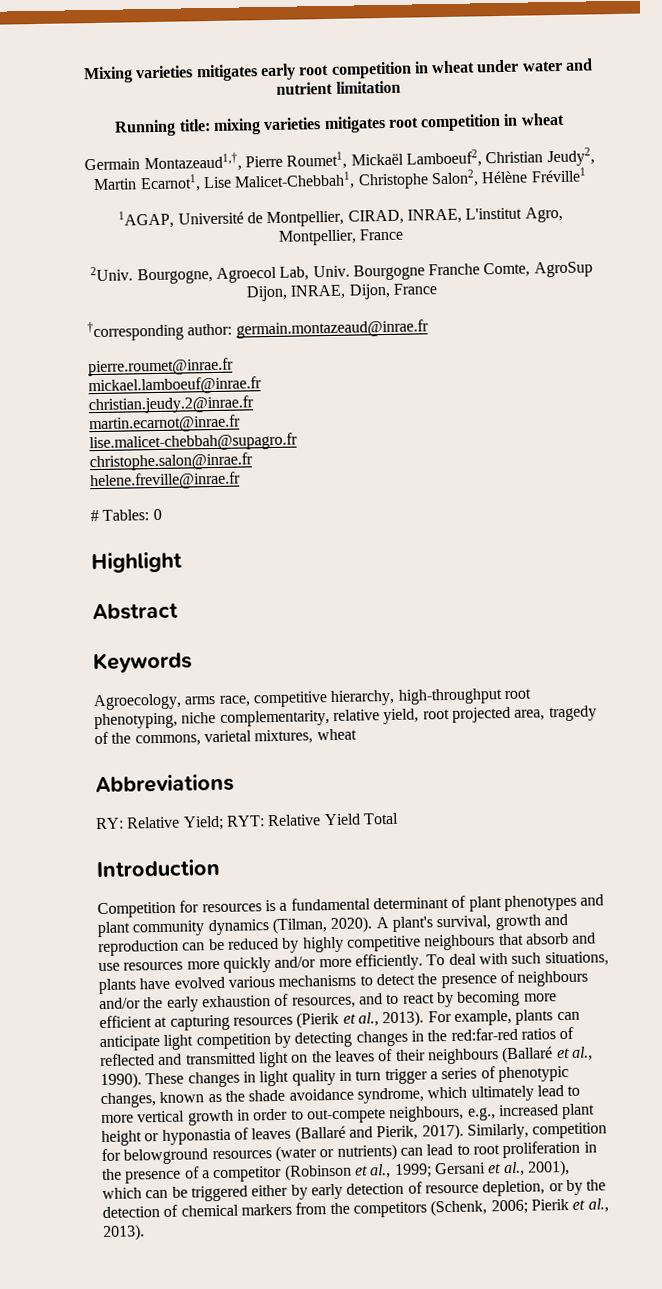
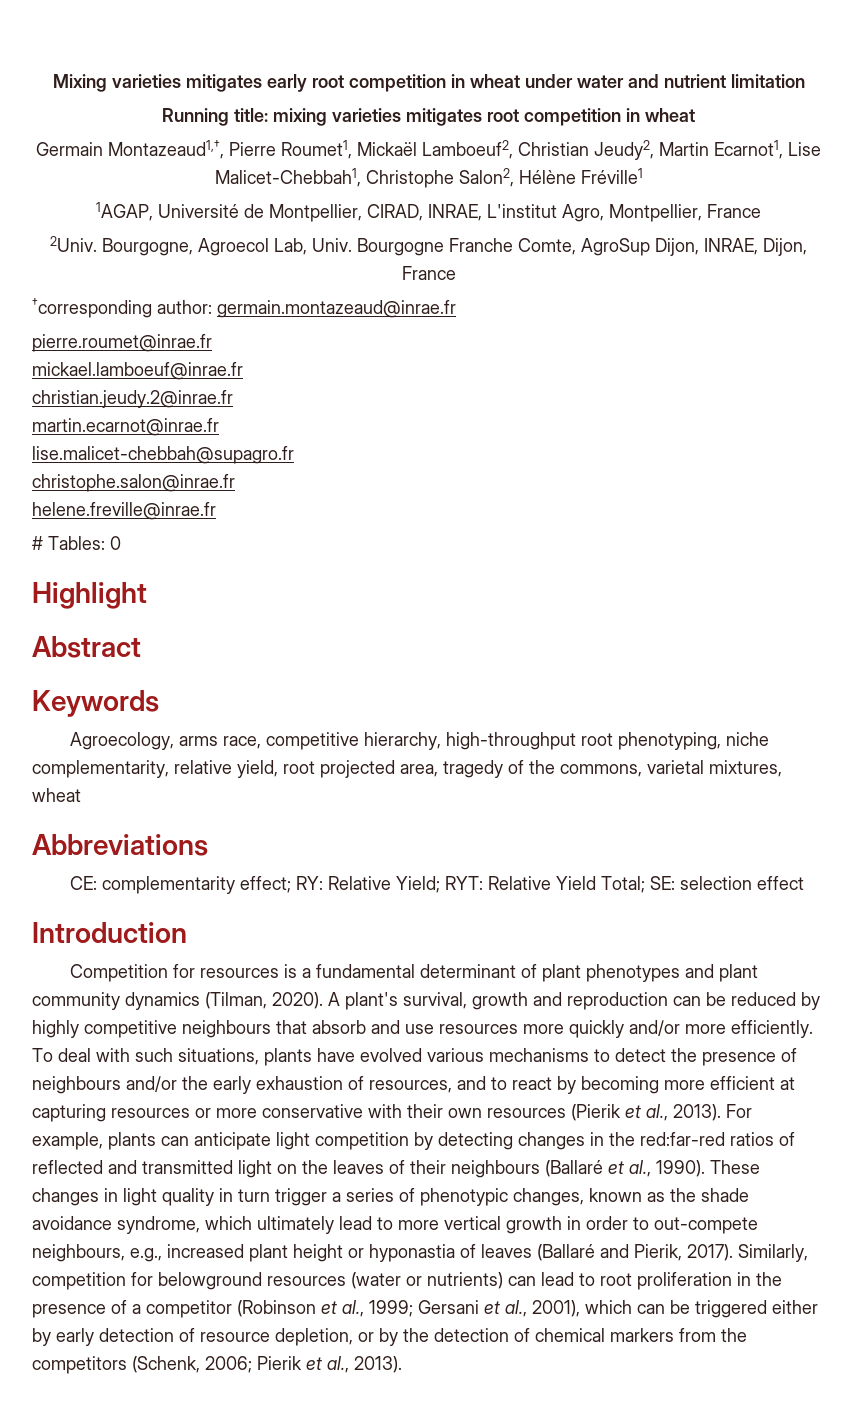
(234, 783) none -> [70,876,292,894] CE: complementarity effect;
[362,812,399,825] Total -> [601,876,805,893] Total; SE: selection effect
(293, 1021) none -> [195,1104,566,1118] or more conservative with their own resources

